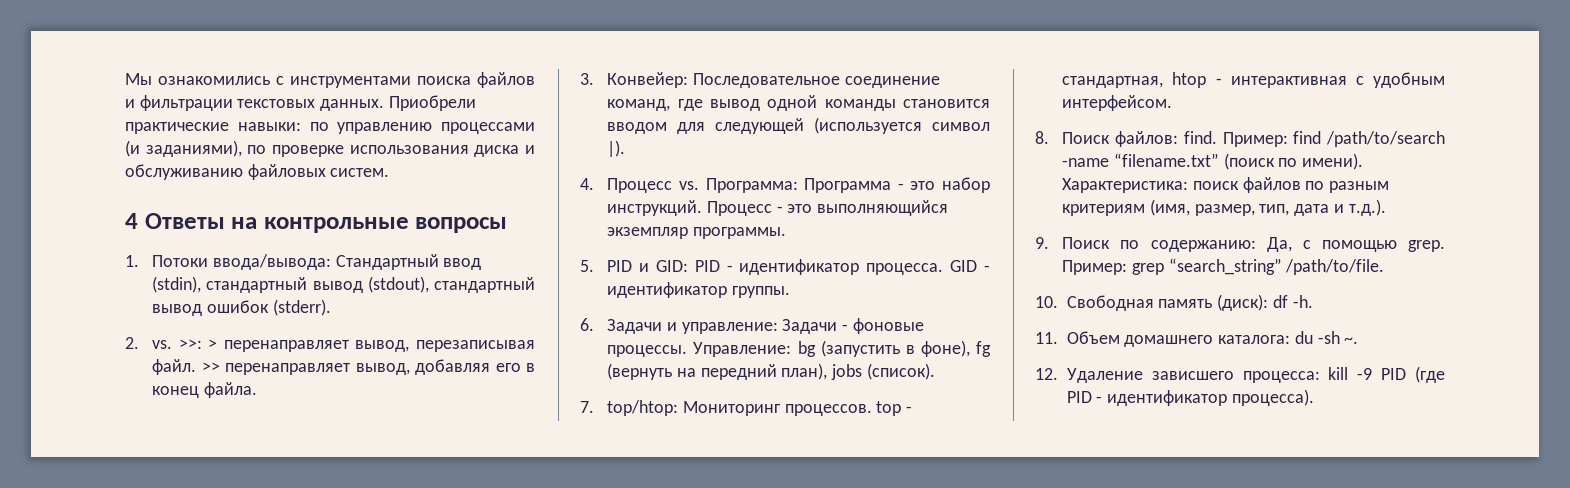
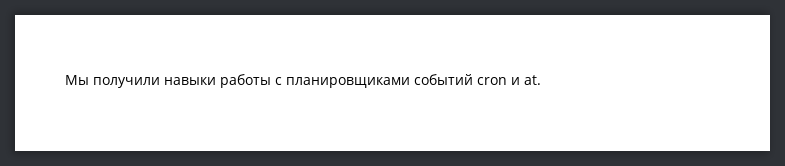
[158,72,535,88] [125,95,476,111] [125,122,535,134] [125,140,536,157] [125,164,390,180] [125,213,508,233] [125,254,482,270] [152,276,535,293] [152,299,331,316] [125,337,535,352] [152,359,535,375] [152,382,257,398] [580,72,940,88] [607,95,990,111] [607,117,990,134] [607,140,626,157] [580,177,990,193] [607,200,949,216] [607,227,786,239] [580,259,990,275] [607,282,790,298] [580,318,924,334] [607,340,991,357] [607,363,935,380] [580,400,913,416] [1062,72,1445,88] [1062,95,1173,111] [1035,131,1445,147] [1062,153,1364,170] [1062,177,1390,193] [1062,199,1386,216] [1035,237,1445,252] [1062,258,1385,275] [1035,294,1313,311] [1035,331,1359,347] [1035,366,1445,383] [1066,389,1314,406] ознакомились с инструментами поиска файлов и фильтрации текстовых данных. Приобрели практические навыки: по управлению процессами (и заданиями), по проверке использования диска и обслуживанию файловых систем. // 4 Ответы на контрольные вопросы // 1. Потоки ввода/вывода: Стандартный ввод (stdin), стандартный вывод (stdout), стандартный вывод ошибок (stderr). // 2. vs. >>: > перенаправляет вывод, перезаписывая файл. >> перенаправляет вывод, добавляя его в конец файла. // 3. Конвейер: Последовательное соединение команд, где вывод одной команды становится вводом для следующей (используется символ |). // 4. Процесс vs. Программа: Программа - это набор инструкций. Процесс - это выполняющийся экземпляр программы. // 5. PID и GID: PID - идентификатор процесса. GID - идентификатор группы. // 6. Задачи и управление: Задачи - фоновые процессы. Управление: bg (запустить в фоне), fg (вернуть на передний план), jobs (список). // 7. top/htop: Мониторинг процессов. top - стандартная, htop - интерактивная с удобным интерфейсом. // 8. Поиск файлов: find. Пример: find /path/to/search -name “filename.txt” (поиск по имени). Характеристика: поиск файлов по разным критериям (имя, размер, тип, дата и т.д.). // 9. Поиск по содержанию: Да, с помощью grep. Пример: grep “search_string” /path/to/file. // 10. Свободная память (диск): df -h. // 11. Объем домашнего каталога: du -sh ~. // 12. Удаление зависшего процесса: kill -9 PID (где PID - идентификатор процесса). -> [93,74,541,88] получили навыки работы с планировщиками событий cron и at.

